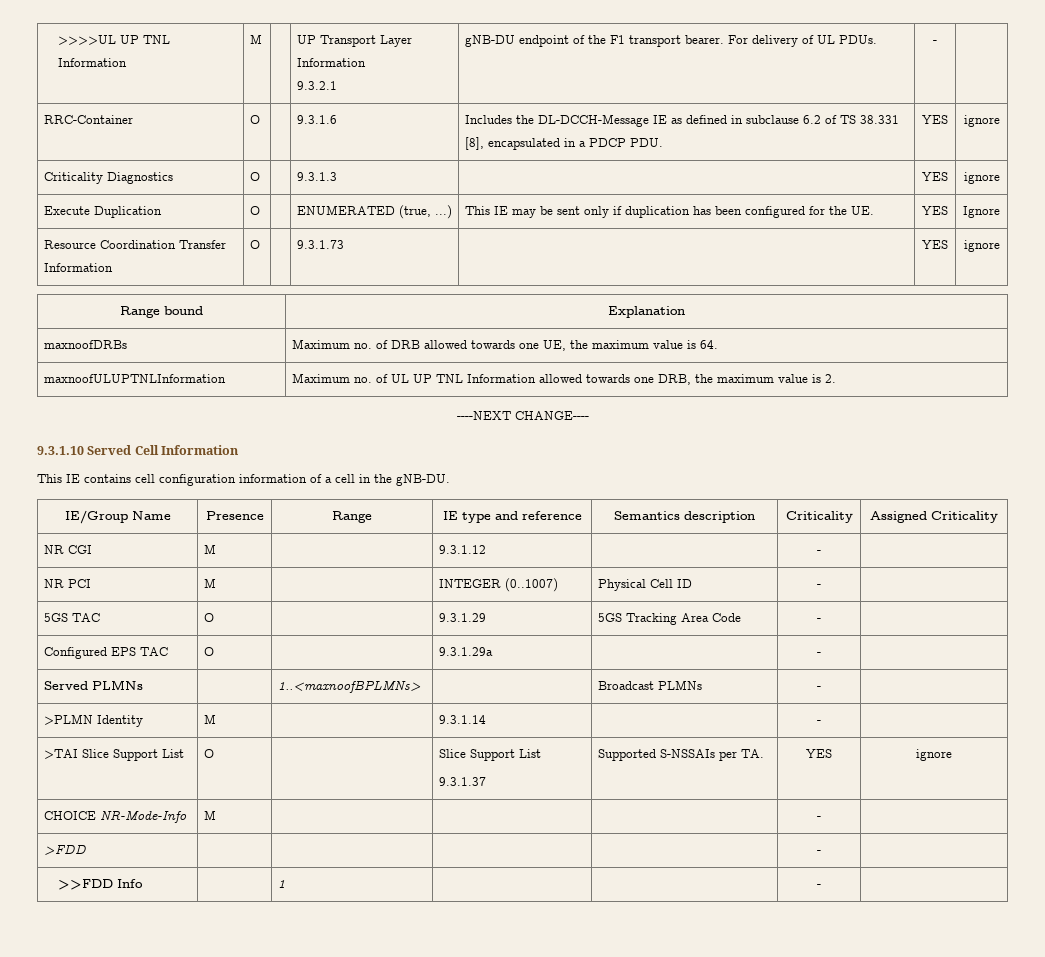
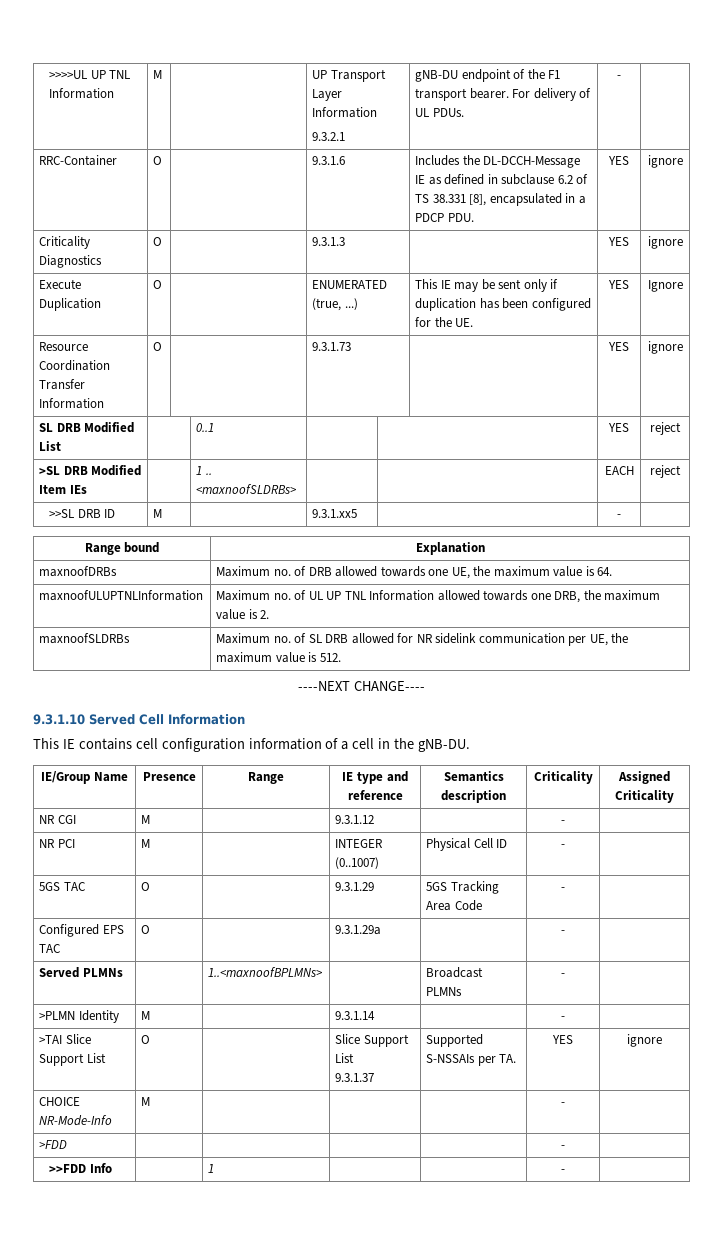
(1000, 246) none -> [39,422,135,433] [39,441,62,451] [196,423,215,432] [608,423,629,432] [650,422,681,435] [39,465,142,476] [39,485,87,494] [196,466,212,475] [196,484,297,494] [604,466,634,475] [650,465,681,478] [49,509,116,518] [153,509,163,518] [312,509,358,518] [617,514,621,518] // SL DRB Modified List | | 0..1 | | | YES | reject // >SL DRB Modified Item IEs | | 1 .. <maxnoofSLDRBs> | | | EACH | reject // >>SL DRB ID | M | | 9.3.1.xx5 | | - |
(836, 378) none -> [39,633,131,644] [216,633,629,646] [216,652,341,663] // maxnoofSLDRBs | Maximum no. of SL DRB allowed for NR sidelink communication per UE, the maximum value is 512.

